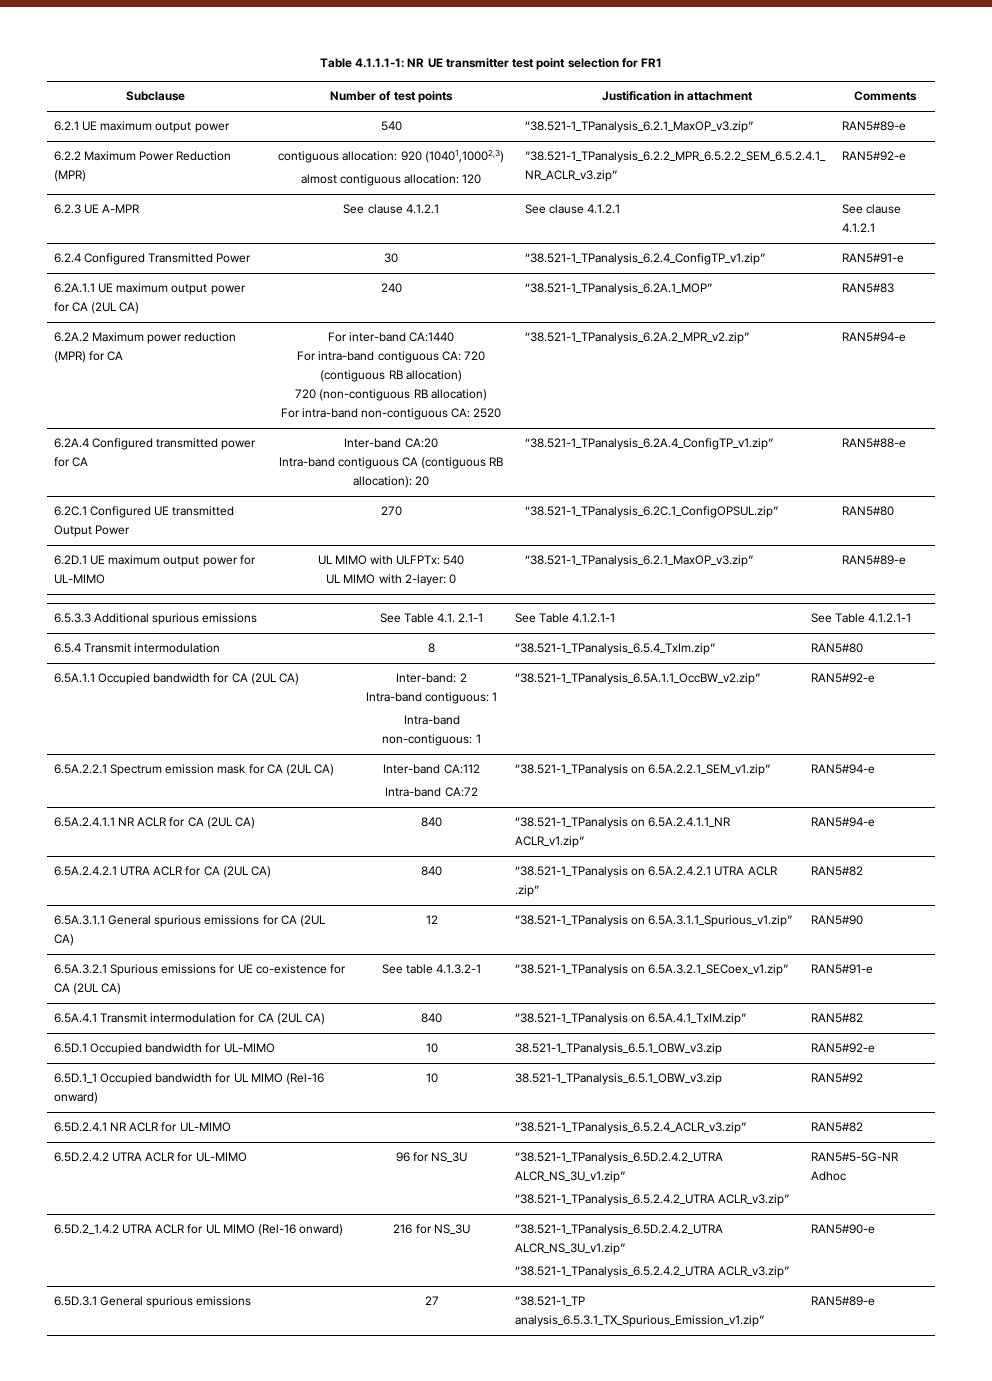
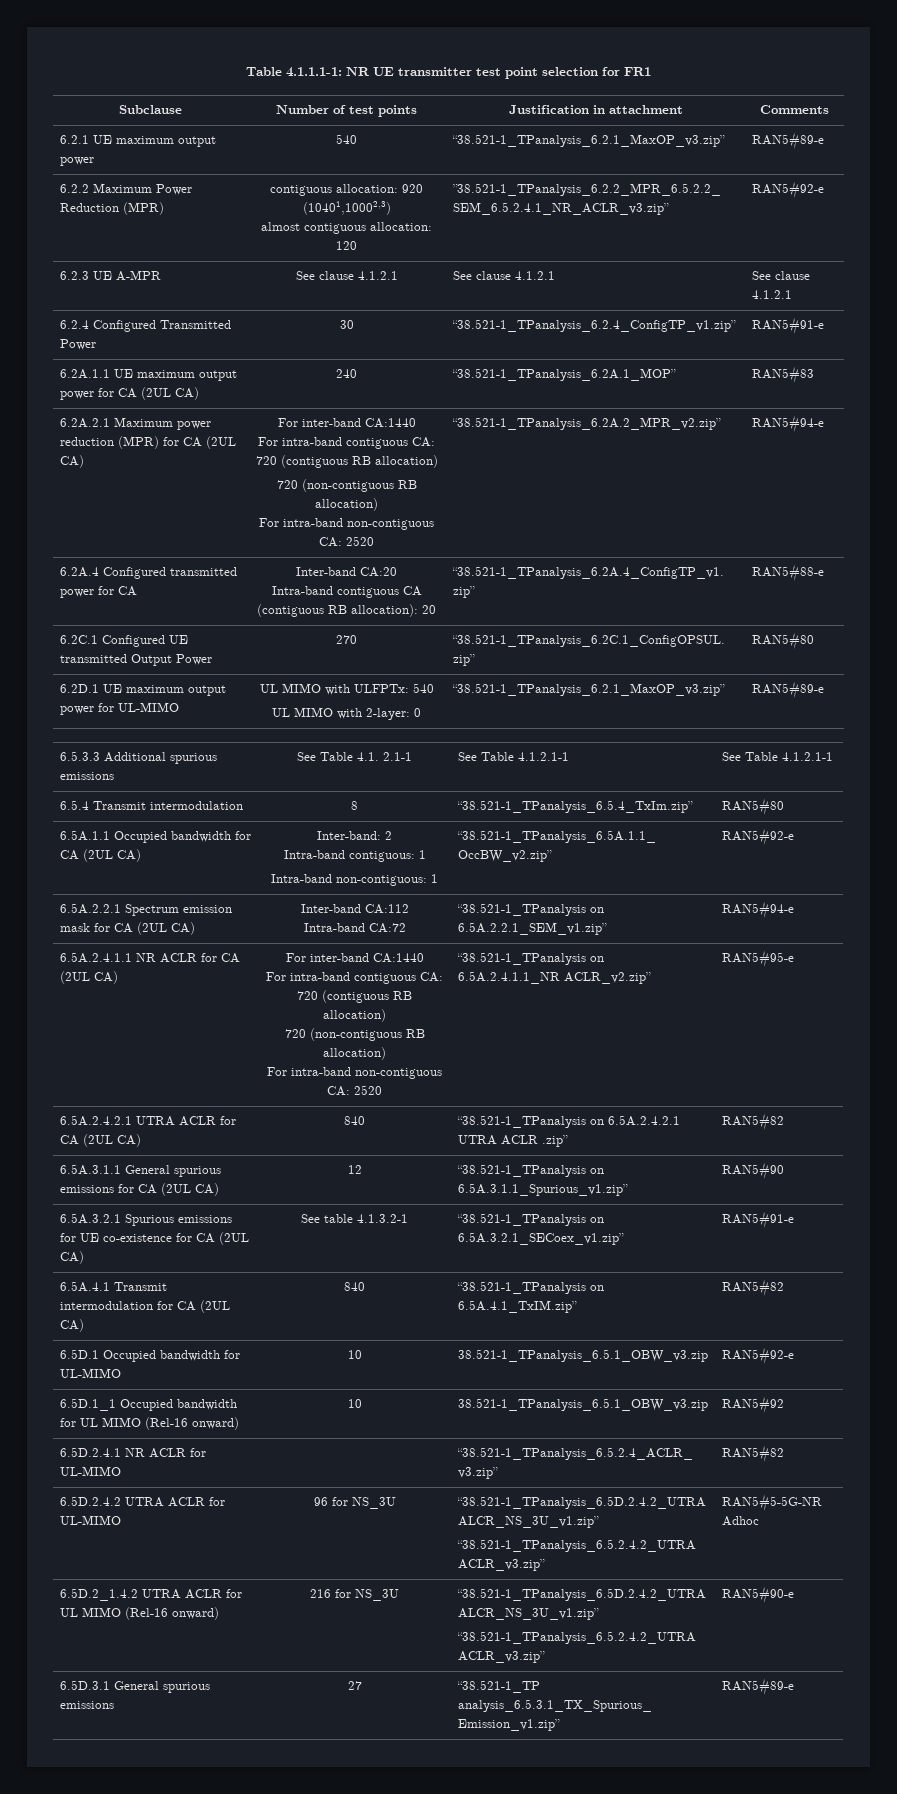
[53,332,89,342] 6.2A.2 -> [59,418,110,428] 6.2A.2.1
(124, 356) none -> [205,436,236,449] [59,455,84,468] (2UL CA)
[421,817,442,827] 840 -> [285,953,424,963] [266,972,443,984] [297,990,412,1003] [323,1009,386,1022] [284,1028,425,1041] [323,1047,386,1060] [267,1067,442,1079] [327,1085,382,1096] For inter-band CA:1440 // For intra-band contiguous CA: 720 (contiguous RB allocation) // 720 (non-contiguous RB allocation) // For intra-band non-contiguous CA: 2520
[514,836,584,848] [810,817,875,827] ACLR_v1.zip” | RAN5#94-e -> [563,972,651,984] [721,950,794,967] ACLR_v2.zip” | RAN5#95-e

